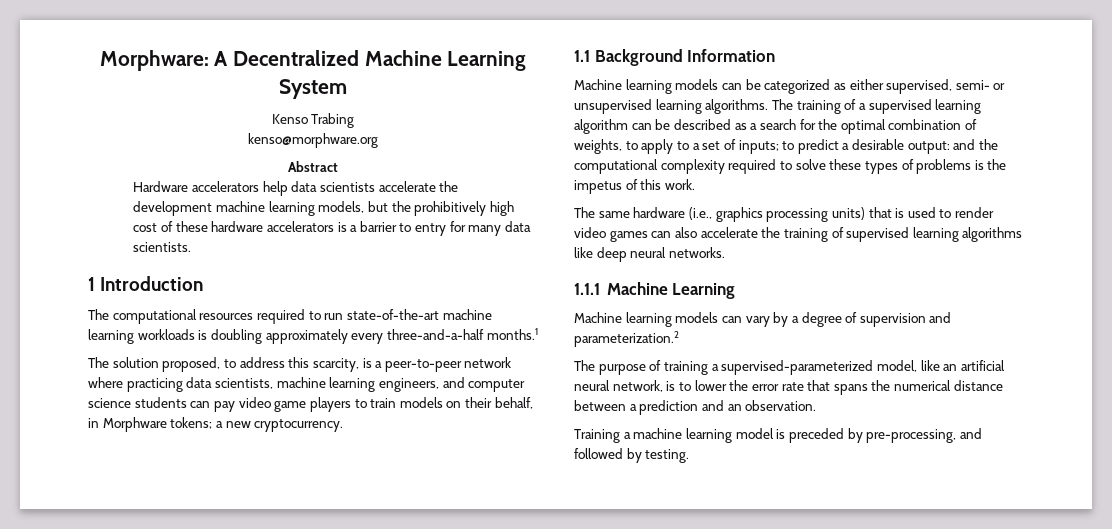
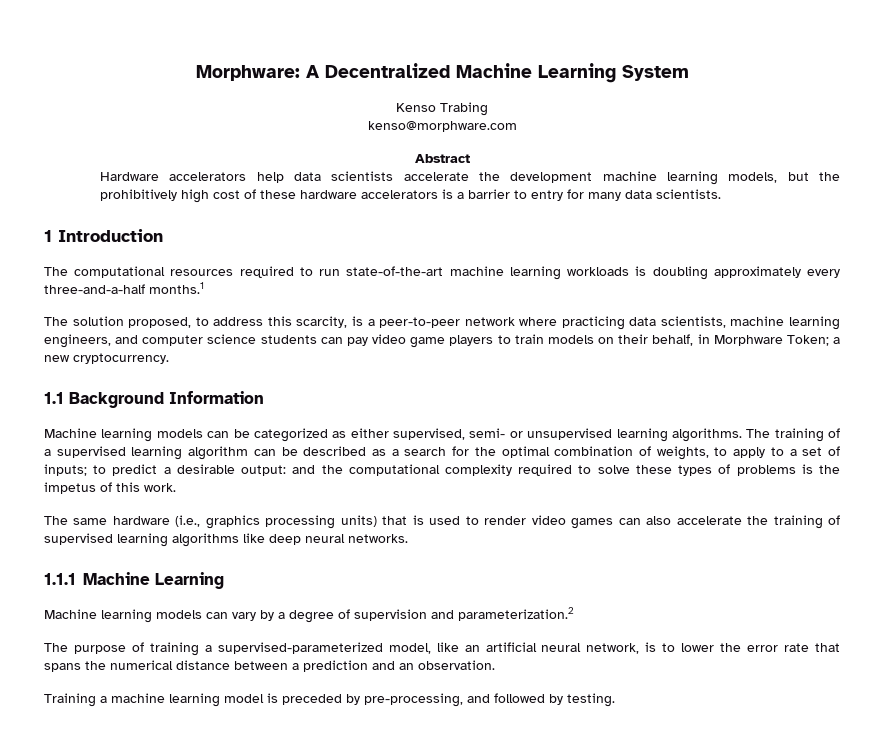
[248,133,378,148] kenso@morphware.org -> [367,121,517,132] kenso@morphware.com
[170,417,213,429] tokens; -> [786,335,829,346] Token;

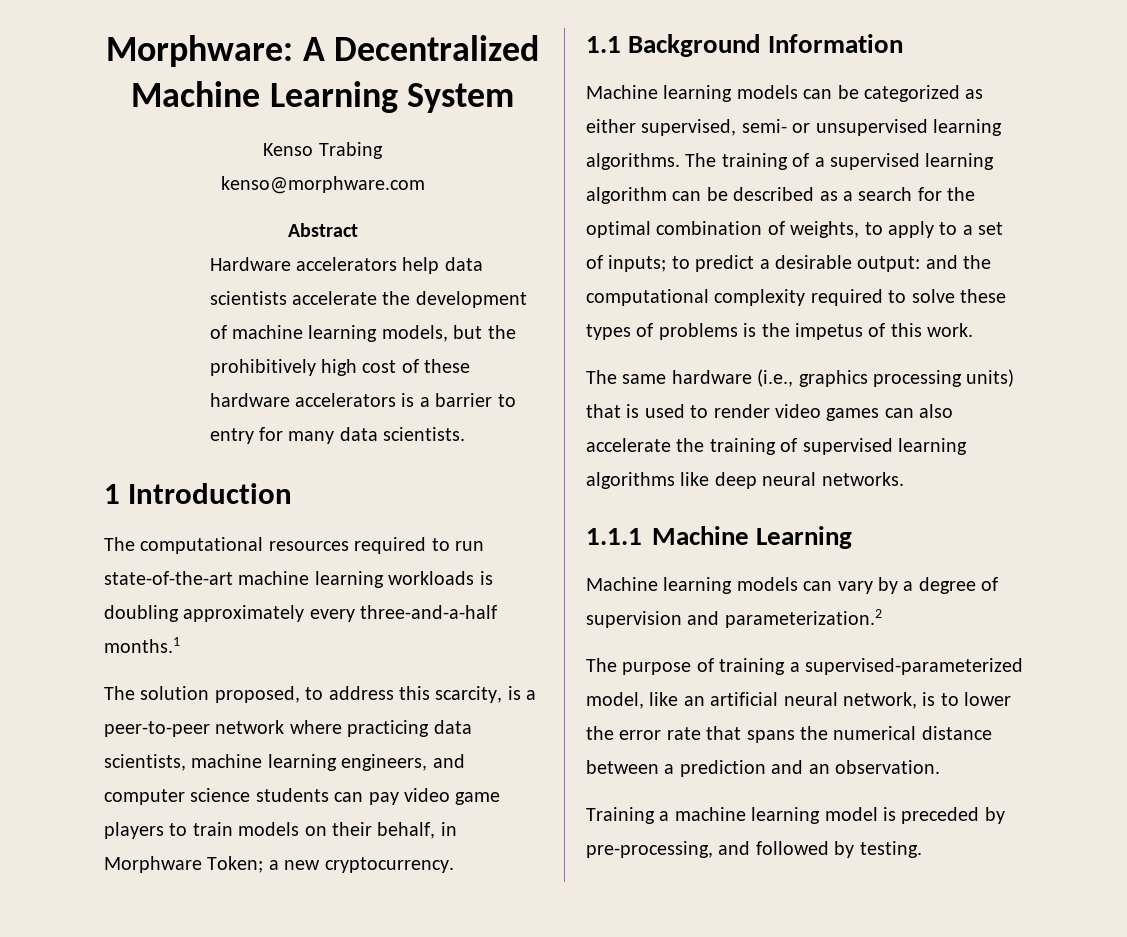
(593, 177) none -> [209,325,227,339] of

